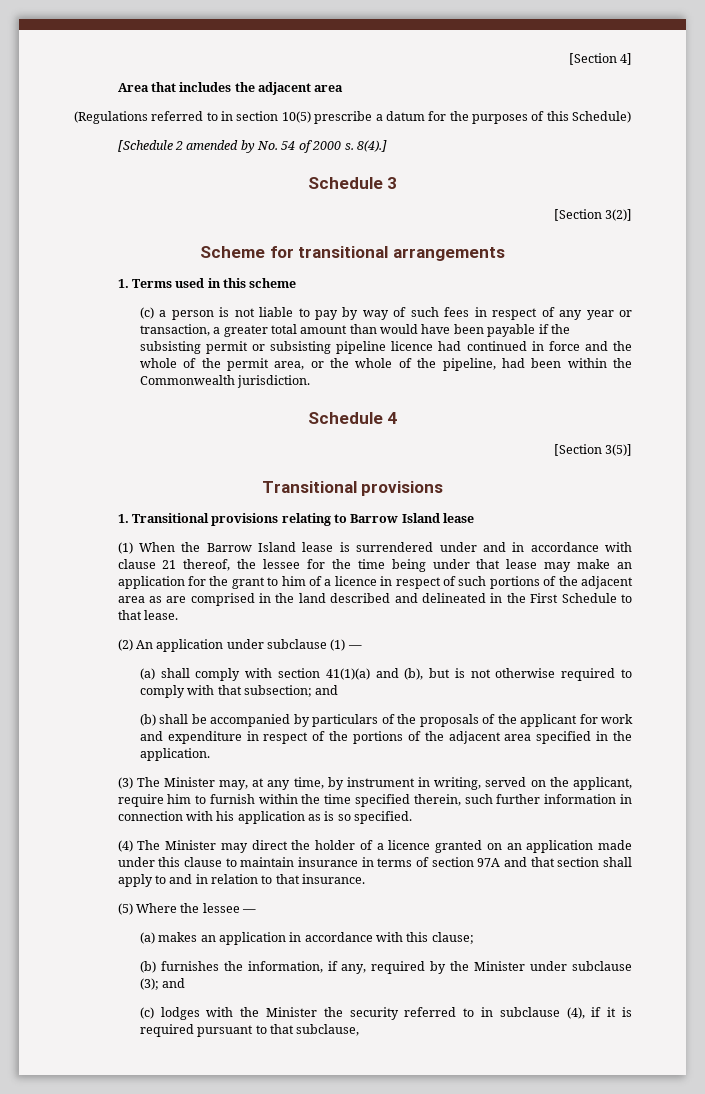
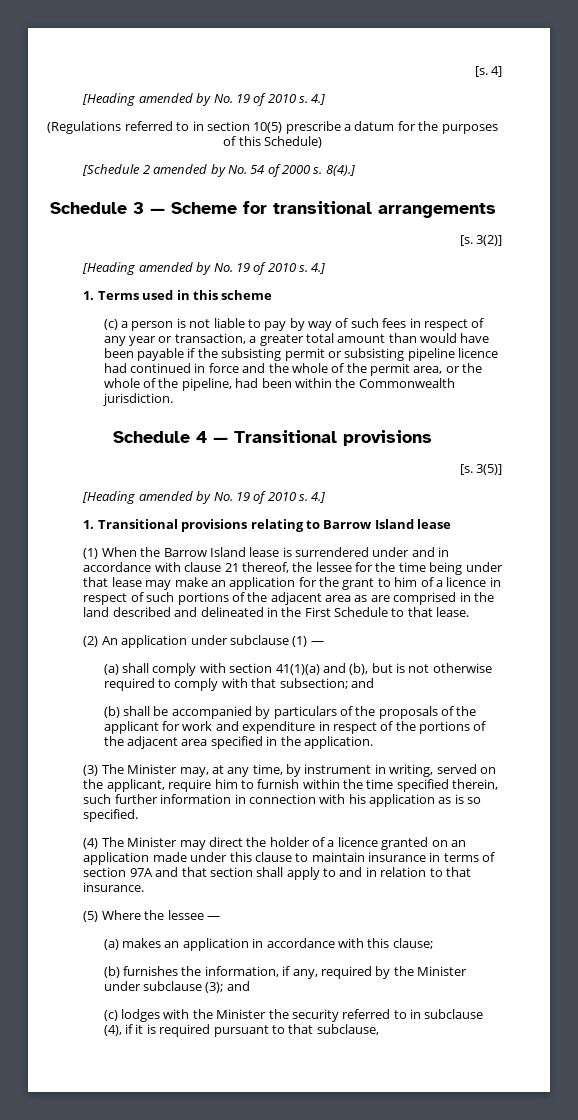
[568,53,617,65] [Section -> [474,66,488,77] [s.
[117,82,344,95] Area that includes the adjacent area -> [82,93,326,106] [Heading amended by No. 19 of 2010 s. 4.]
[553,209,632,221] // [Section 3(2)] // -> [149,208,165,214] —
(505, 254) none -> [459,235,502,246] [82,262,326,275] // [s. 3(2)] // [Heading amended by No. 19 of 2010 s. 4.]
[553,444,632,456] [261,481,444,496] // [Section 3(5)] // Transitional provisions -> [213,430,432,446] [459,464,502,475] [82,491,326,504] — Transitional provisions // [s. 3(5)] // [Heading amended by No. 19 of 2010 s. 4.]

